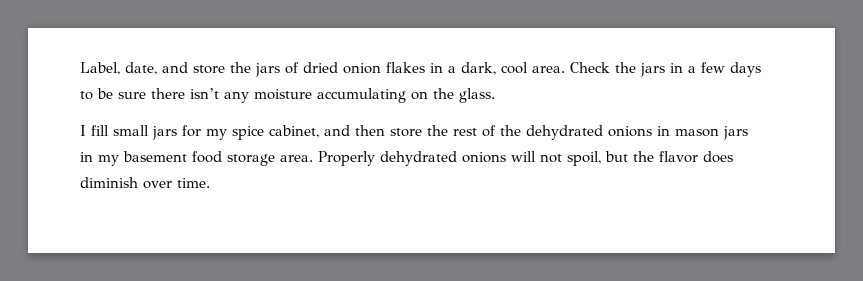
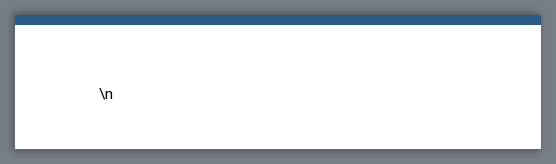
[80,62,761,77] [80,88,495,103] [80,125,748,140] [80,151,733,166] [80,177,210,189] Label, date, and store the jars of dried onion flakes in a dark, cool area. Check the jars in a few days to be sure there isn’t any moisture accumulating on the glass. // I fill small jars for my spice cabinet, and then store the rest of the dehydrated onions in mason jars in my basement food storage area. Properly dehydrated onions will not spoil, but the flavor does diminish over time. -> [99,88,114,100] \n

